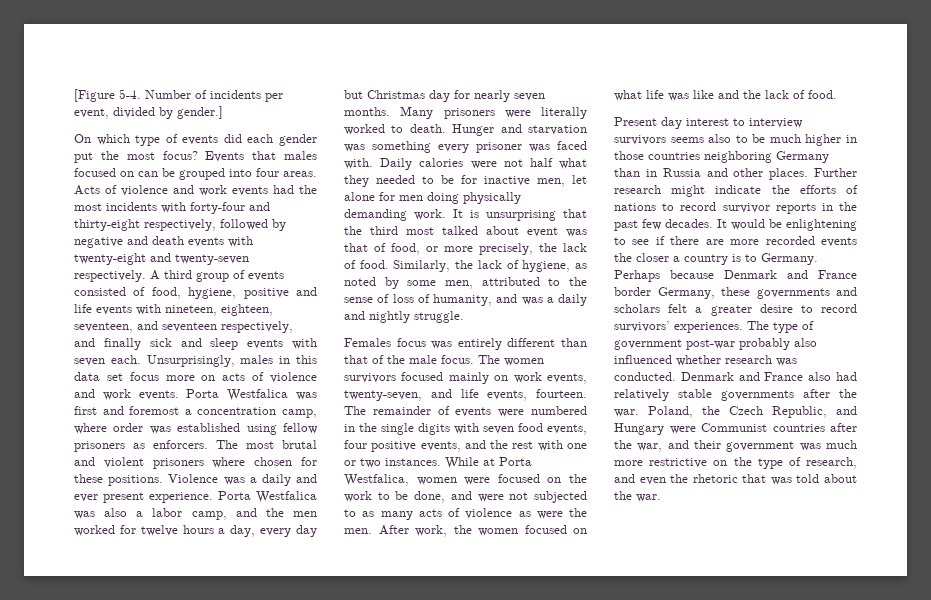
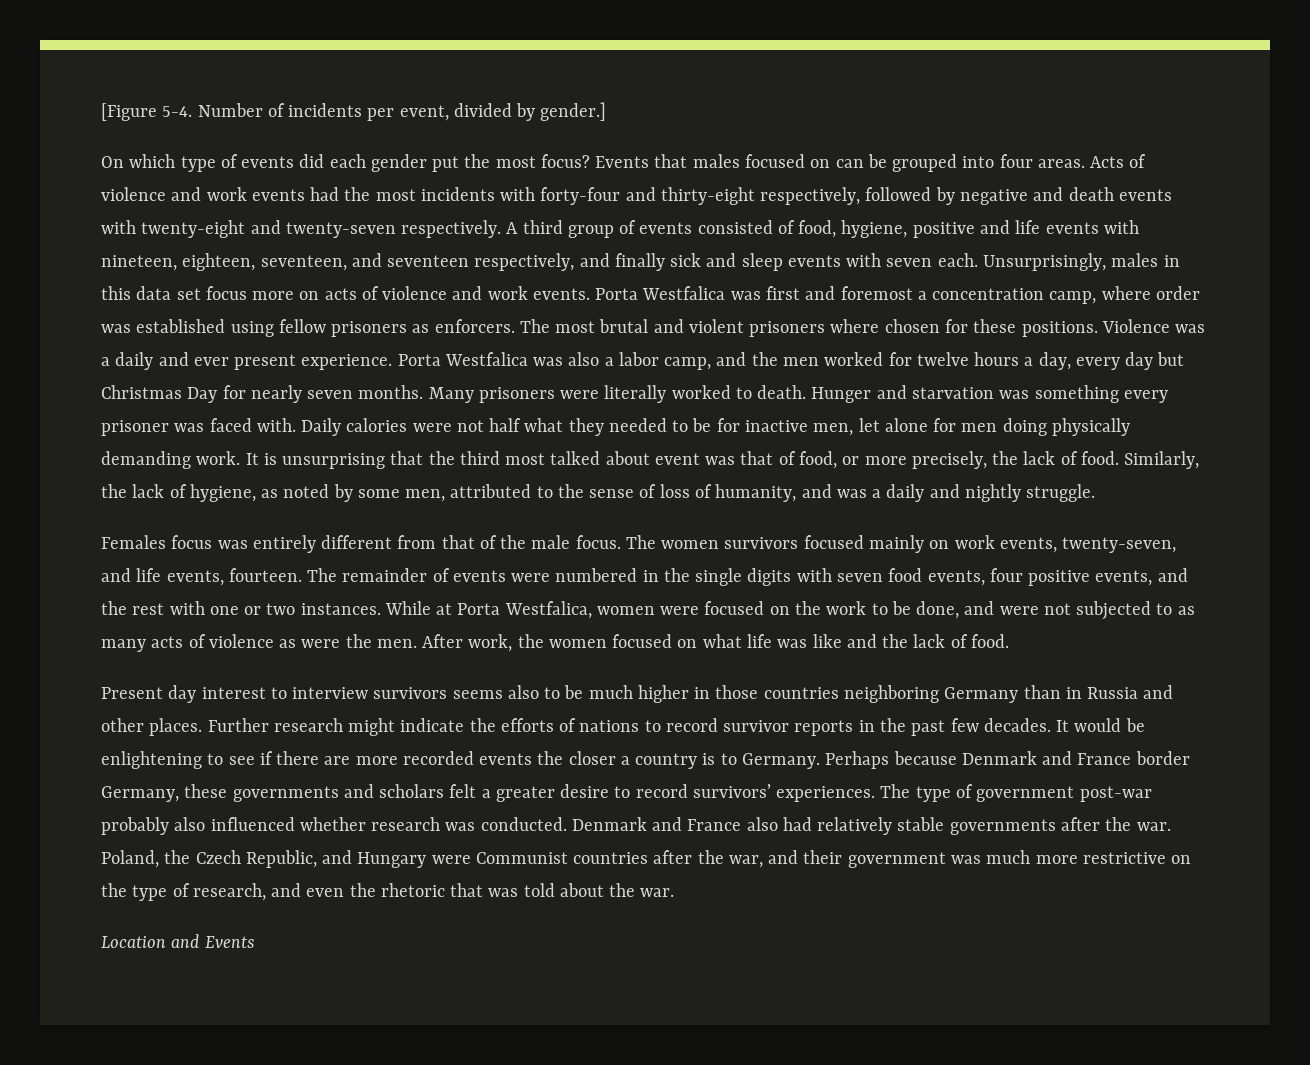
[429,90,450,102] day -> [187,387,218,403] Day
[561,338,587,347] than -> [397,535,437,549] from
(661, 498) none -> [101,934,255,948] // Location and Events

